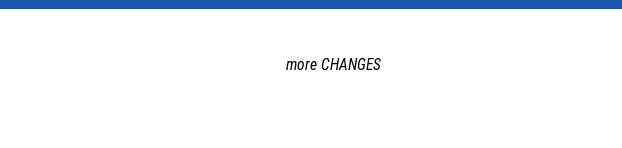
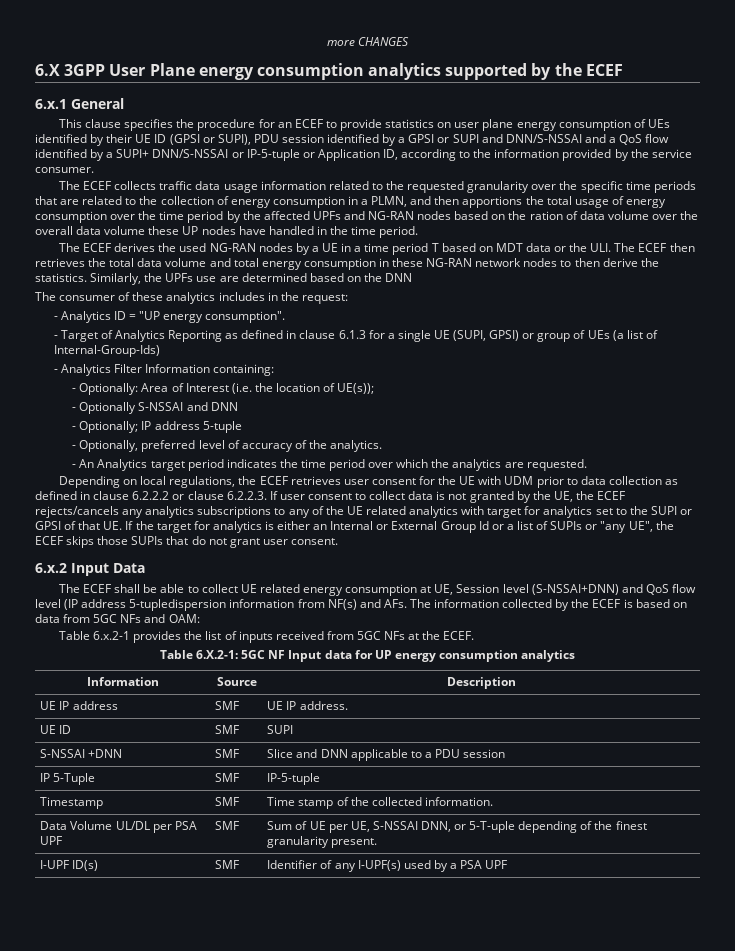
(382, 64) none -> [35,63,623,80] [35,98,124,109] [59,119,670,131] [35,134,670,146] [35,149,692,161] [35,167,94,173] [59,181,696,193] [35,196,666,208] [35,211,699,223] [35,226,419,238] [59,243,695,255] [35,258,659,270] [35,273,413,285] [35,292,348,304] [53,311,286,323] [53,330,658,342] [53,345,160,357] [53,364,275,376] [72,383,375,395] [72,402,238,414] [72,421,242,433] [72,440,383,452] [72,459,587,471] [59,476,678,488] [35,491,626,503] [35,506,692,518] [35,521,674,533] [35,536,338,548] [35,563,145,576] [59,584,696,596] [35,599,687,611] [35,614,200,623] [59,631,475,643] [159,650,576,662] [87,677,159,686] [216,677,257,686] [446,677,516,689] [40,701,118,710] [215,701,240,710] [267,701,348,710] [40,725,72,734] [215,725,240,734] [267,725,294,734] [40,749,123,758] [215,749,240,758] [267,749,506,761] [40,773,96,785] [215,773,240,782] [267,773,321,785] [40,797,104,809] [215,797,240,806] [267,797,493,809] [40,821,197,833] [40,836,63,845] [215,821,240,830] [267,821,647,833] [267,836,378,848] [40,860,99,871] [215,860,240,869] [267,860,508,872] // 6.X 3GPP User Plane energy consumption analytics supported by the ECEF // 6.x.1 General // This clause specifies the procedure for an ECEF to provide statistics on user plane energy consumption of UEs identified by their UE ID (GPSI or SUPI), PDU session identified by a GPSI or SUPI and DNN/S-NSSAI and a QoS flow identified by a SUPI+ DNN/S-NSSAI or IP-5-tuple or Application ID, according to the information provided by the service consumer. // The ECEF collects traffic data usage information related to the requested granularity over the specific time periods that are related to the collection of energy consumption in a PLMN, and then apportions the total usage of energy consumption over the time period by the affected UPFs and NG-RAN nodes based on the ration of data volume over the overall data volume these UP nodes have handled in the time period. // The ECEF derives the used NG-RAN nodes by a UE in a time period T based on MDT data or the ULI. The ECEF then retrieves the total data volume and total energy consumption in these NG-RAN network nodes to then derive the statistics. Similarly, the UPFs use are determined based on the DNN // The consumer of these analytics includes in the request: // - Analytics ID = "UP energy consumption". // - Target of Analytics Reporting as defined in clause 6.1.3 for a single UE (SUPI, GPSI) or group of UEs (a list of Internal-Group-Ids) // - Analytics Filter Information containing: // - Optionally: Area of Interest (i.e. the location of UE(s)); // - Optionally S-NSSAI and DNN // - Optionally; IP address 5-tuple // - Optionally, preferred level of accuracy of the analytics. // - An Analytics target period indicates the time period over which the analytics are requested. // Depending on local regulations, the ECEF retrieves user consent for the UE with UDM prior to data collection as defined in clause 6.2.2.2 or clause 6.2.2.3. If user consent to collect data is not granted by the UE, the ECEF rejects/cancels any analytics subscriptions to any of the UE related analytics with target for analytics set to the SUPI or GPSI of that UE. If the target for analytics is either an Internal or External Group Id or a list of SUPIs or "any UE", the ECEF skips those SUPIs that do not grant user consent. // 6.x.2 Input Data // The ECEF shall be able to collect UE related energy consumption at UE, Session level (S-NSSAI+DNN) and QoS flow level (IP address 5-tupledispersion information from NF(s) and AFs. The information collected by the ECEF is based on data from 5GC NFs and OAM: // Table 6.x.2-1 provides the list of inputs received from 5GC NFs at the ECEF. // Table 6.X.2-1: 5GC NF Input data for UP energy consumption analytics // Information | Source | Description // UE IP address | SMF | UE IP address. // UE ID | SMF | SUPI // S-NSSAI +DNN | SMF | Slice and DNN applicable to a PDU session // IP 5-Tuple | SMF | IP-5-tuple // Timestamp | SMF | Time stamp of the collected information. // Data Volume UL/DL per PSA UPF | SMF | Sum of UE per UE, S-NSSAI DNN, or 5-T-uple depending of the finest granularity present. // I-UPF ID(s) | SMF | Identifier of any I-UPF(s) used by a PSA UPF

